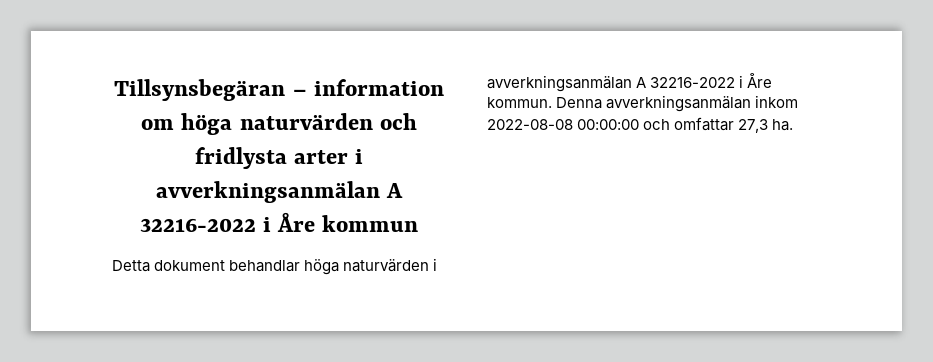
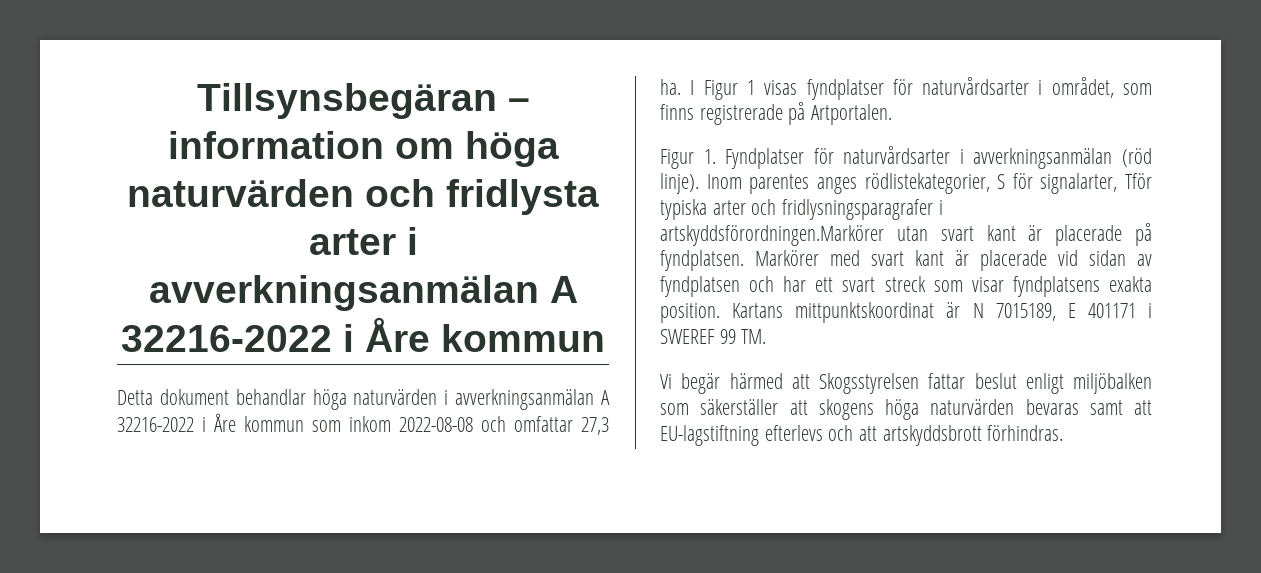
[487,95,752,112] kommun. Denna avverkningsanmälan -> [244,416,341,432] kommun som
[577,119,640,130] 00:00:00 -> (473, 424) none
(794, 125) none -> [690,77,1152,100] [660,102,893,125] [660,146,1152,169] [660,173,1152,194] [660,199,943,220] [660,223,1152,246] [660,250,1152,271] [660,276,1152,297] [660,302,1152,323] [660,329,767,344] [660,373,1152,394] [660,399,1152,420] [660,425,1064,446] I Figur 1 visas fyndplatser för naturvårdsarter i området, som finns registrerade på Artportalen. // Figur 1. Fyndplatser för naturvårdsarter i avverkningsanmälan (röd linje). Inom parentes anges rödlistekategorier, S för signalarter, Tför typiska arter och fridlysningsparagrafer i artskyddsförordningen.Markörer utan svart kant är placerade på fyndplatsen. Markörer med svart kant är placerade vid sidan av fyndplatsen och har ett svart streck som visar fyndplatsens exakta position. Kartans mittpunktskoordinat är N 7015189, E 401171 i SWEREF 99 TM. // Vi begär härmed att Skogsstyrelsen fattar beslut enligt miljöbalken som säkerställer att skogens höga naturvärden bevaras samt att EU-lagstiftning efterlevs och att artskyddsbrott förhindras.

